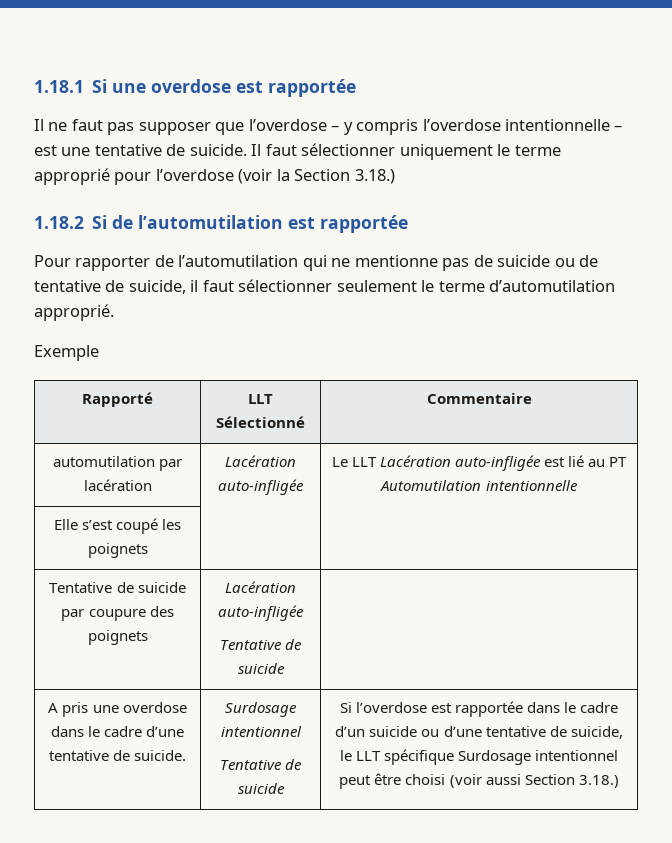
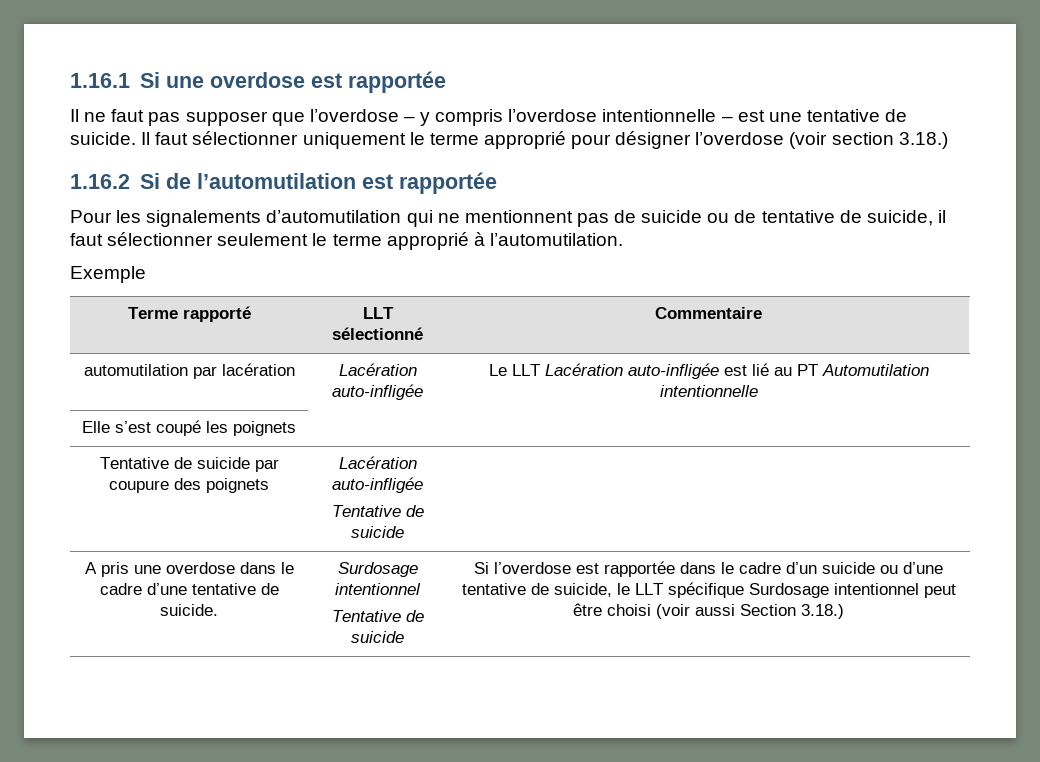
[34,80,84,93] 1.18.1 -> [70,73,130,88] 1.16.1
(152, 178) none -> [615,131,692,149] désigner
[276,169,351,181] la Section -> [831,132,894,145] section
[34,216,84,229] 1.18.2 -> [70,174,130,189] 1.16.2
[75,255,299,271] rapporter de l’automutilation -> [116,210,402,227] les signalements d’automutilation
[354,255,438,267] mentionne -> [464,210,573,223] mentionnent
[489,280,616,292] [34,304,114,321] d’automutilation approprié. -> [386,232,623,250] approprié à l’automutilation.
[82,392,153,407] [248,394,273,404] [216,416,305,428] Rapporté | LLT Sélectionné -> [127,306,251,322] [362,307,394,319] [332,327,423,340] Terme rapporté | LLT sélectionné

